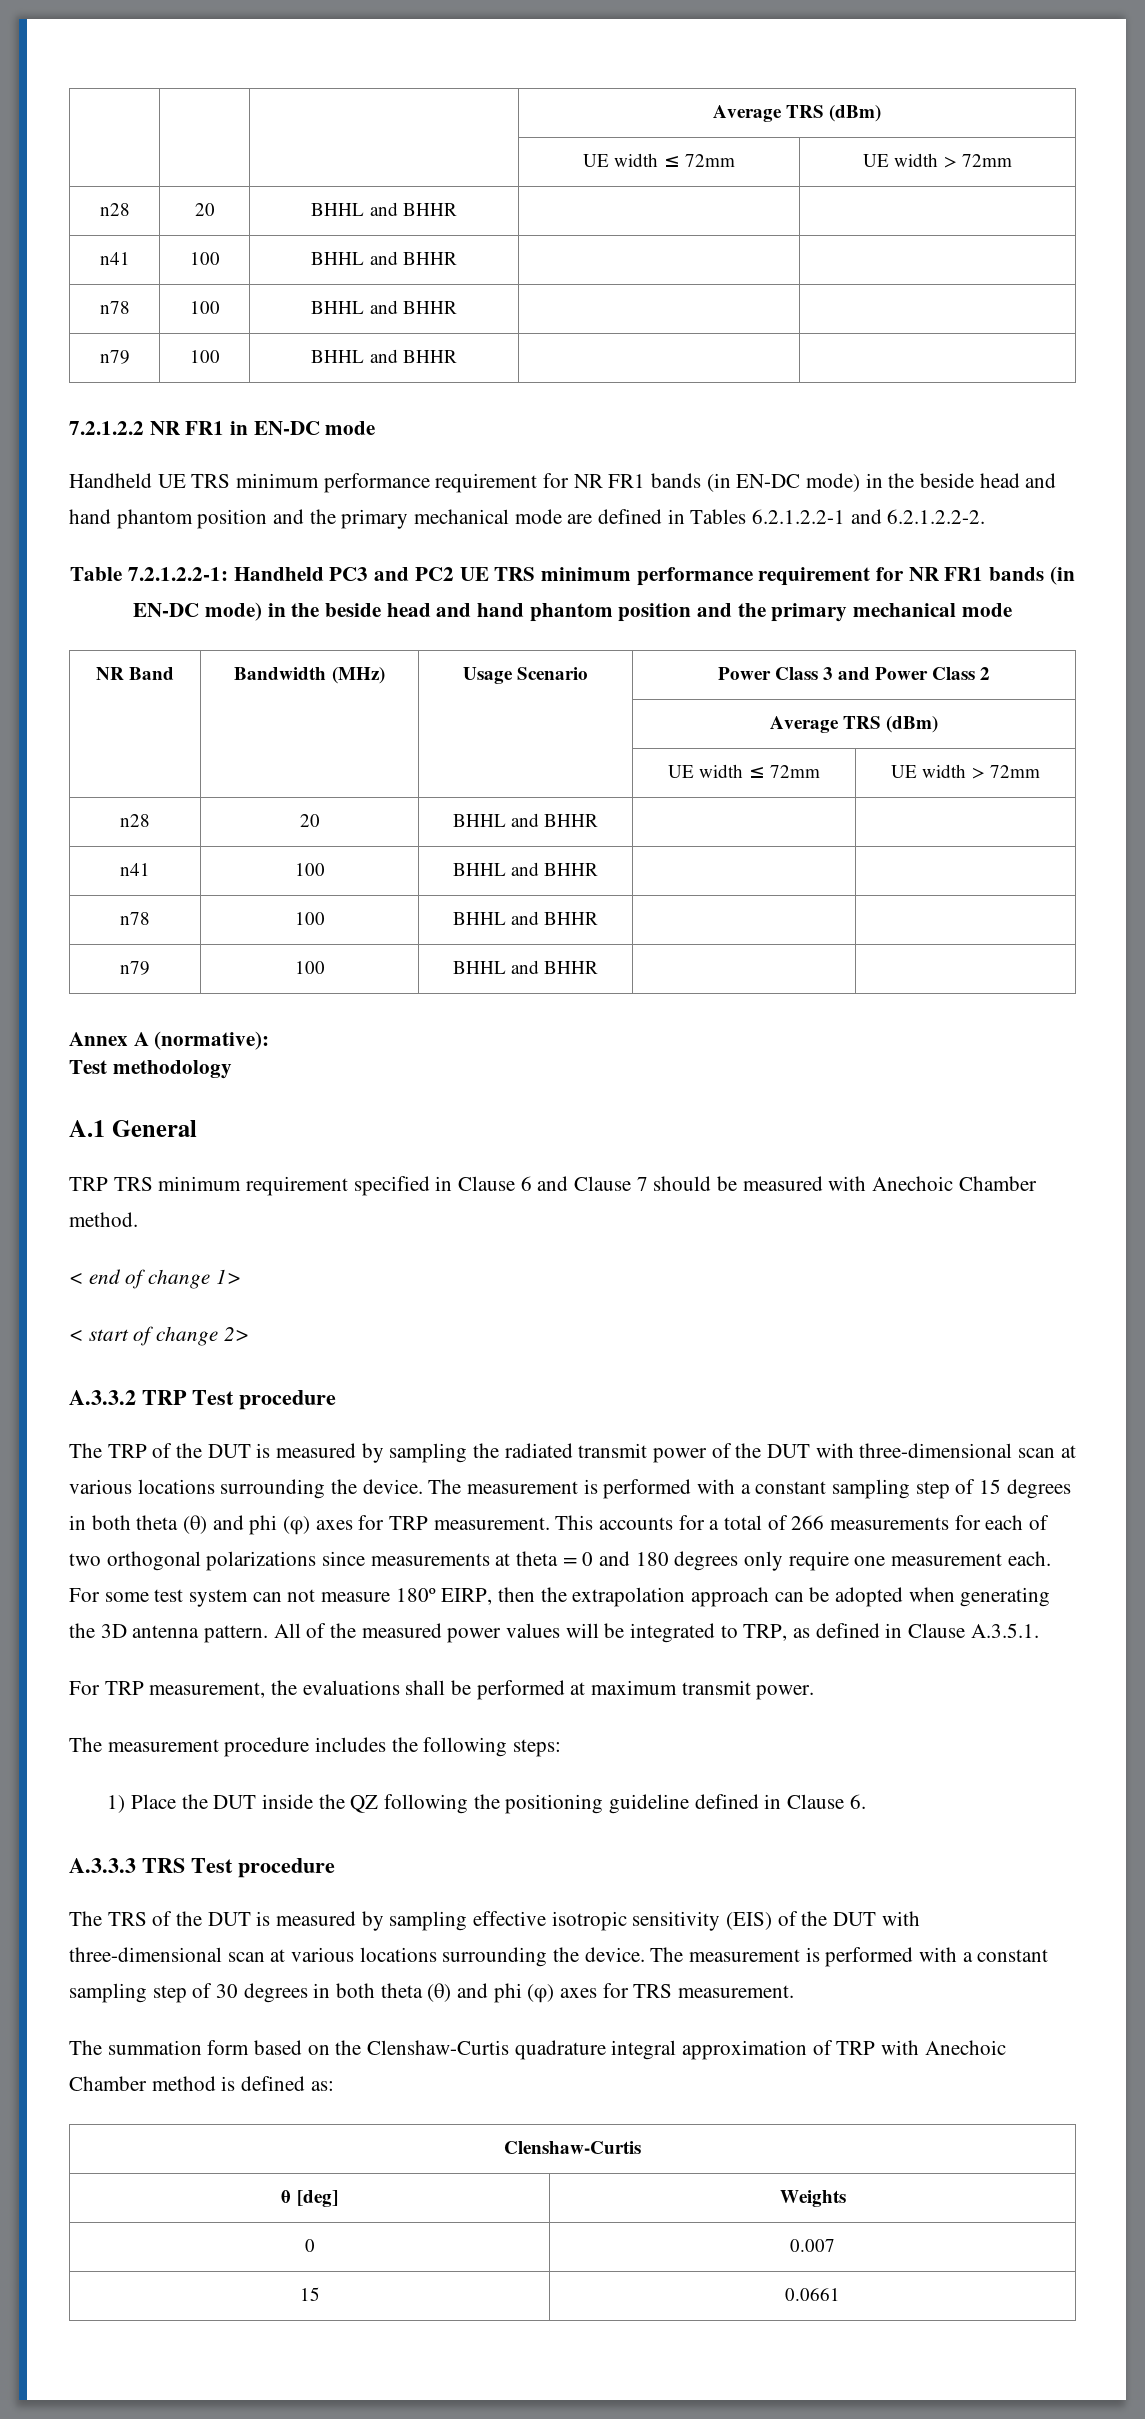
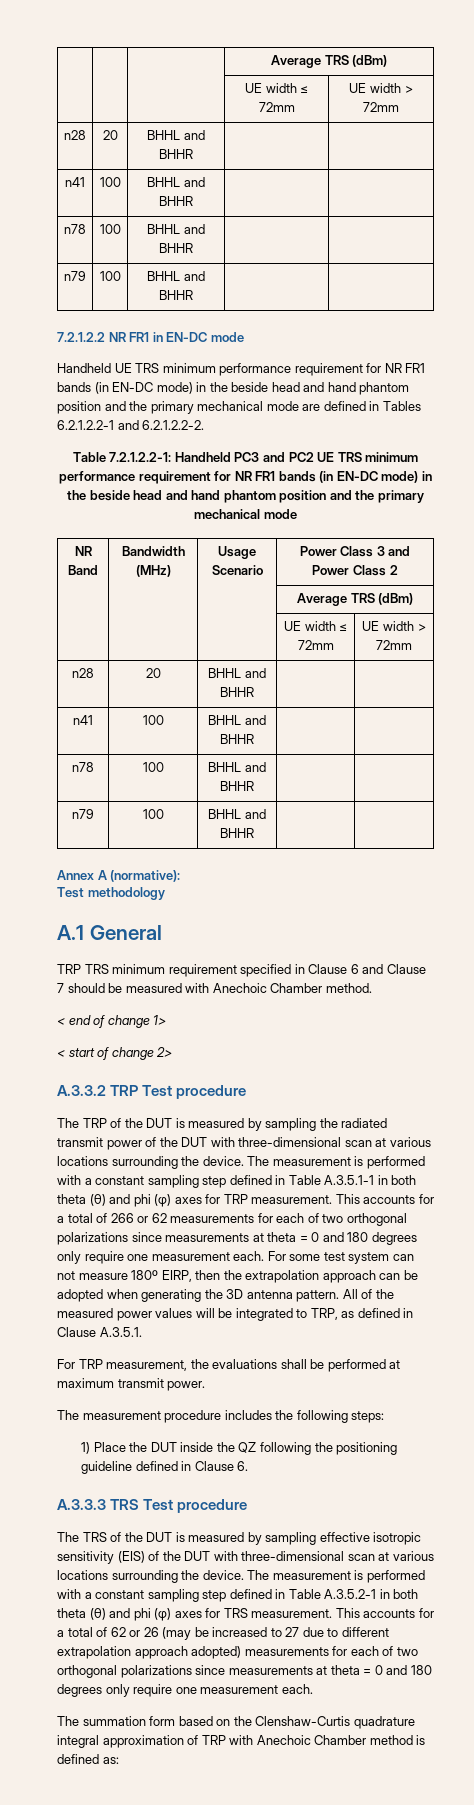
[955,1479,1071,1499] of 15 degrees -> [229,1175,375,1185] defined in Table A.3.5.1-1
(825, 1522) none -> [137,1213,167,1223] or 62
[192,1983,308,2003] of 30 degrees -> [229,1589,377,1599] defined in Table A.3.5.2-1
(795, 1991) none -> [335,1608,434,1618] [57,1627,389,1640] [57,1646,418,1659] [57,1665,432,1678] [57,1684,313,1697] This accounts for a total of 62 or 26 (may be increased to 27 due to different extrapolation approach adopted) measurements for each of two orthogonal polarizations since measurements at theta = 0 and 180 degrees only require one measurement each.
[504,2141,641,2154] [281,2190,338,2207] [779,2190,846,2207] [304,2239,315,2252] [790,2239,835,2252] [299,2287,320,2301] [785,2288,840,2301] // Clenshaw-Curtis // θ [deg] | Weights // 0 | 0.007 // 15 | 0.0661 -> (119, 1760) none

